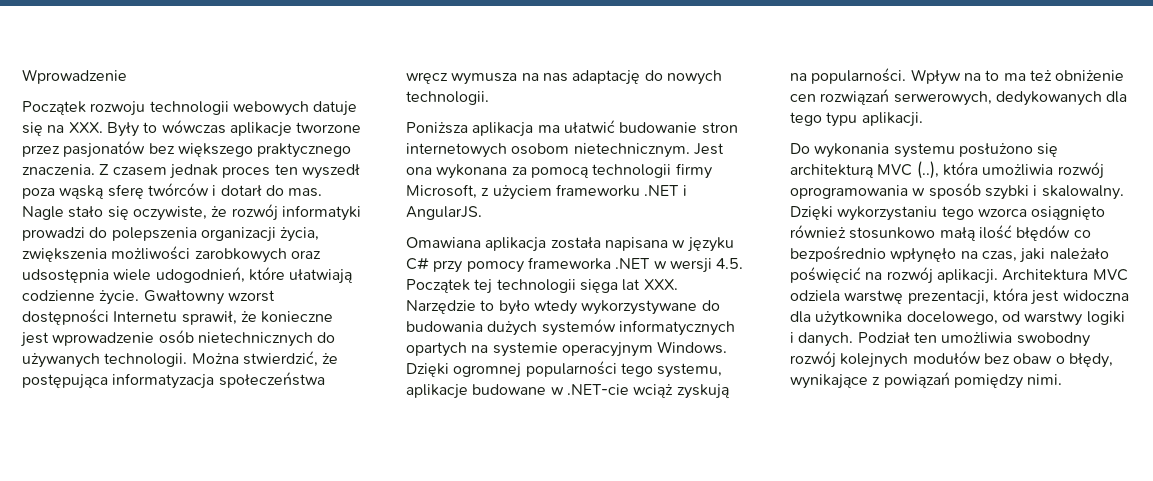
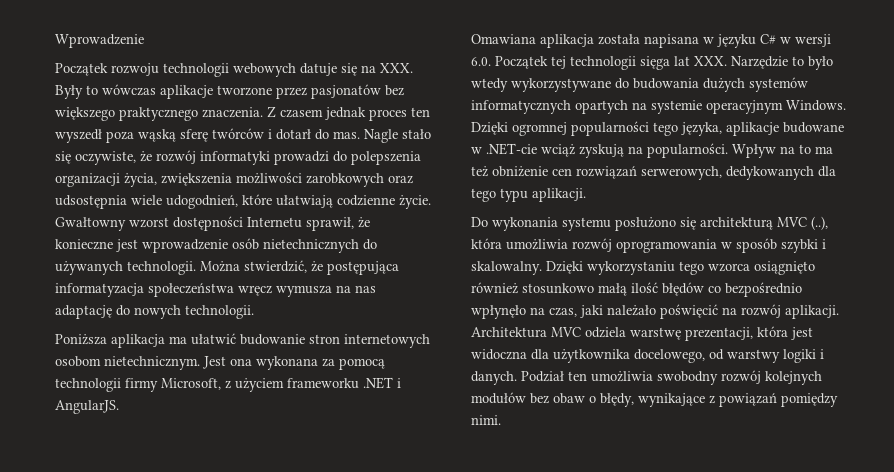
[433,257,651,273] przy pomocy frameworka .NET -> (776, 39) none
[716,258,744,269] 4.5. -> [471,57,491,66] 6.0.
[657,363,723,378] systemu, -> [681,122,722,136] języka,

